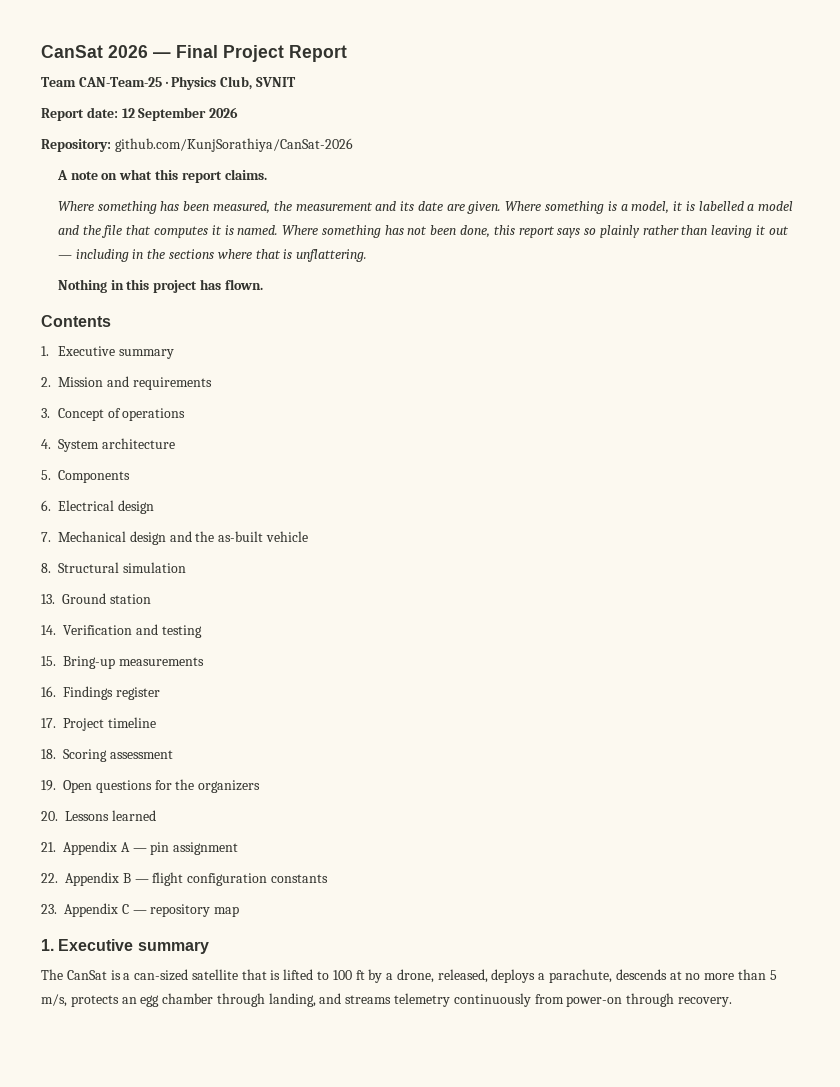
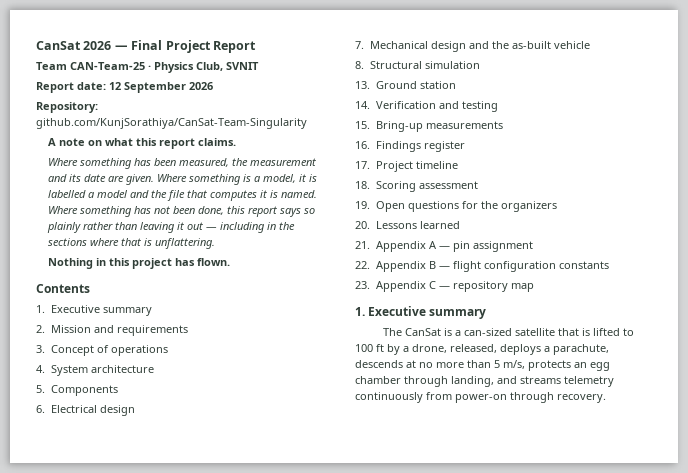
[114,138,353,152] github.com/KunjSorathiya/CanSat-2026 -> [36,118,307,129] github.com/KunjSorathiya/CanSat-Team-Singularity

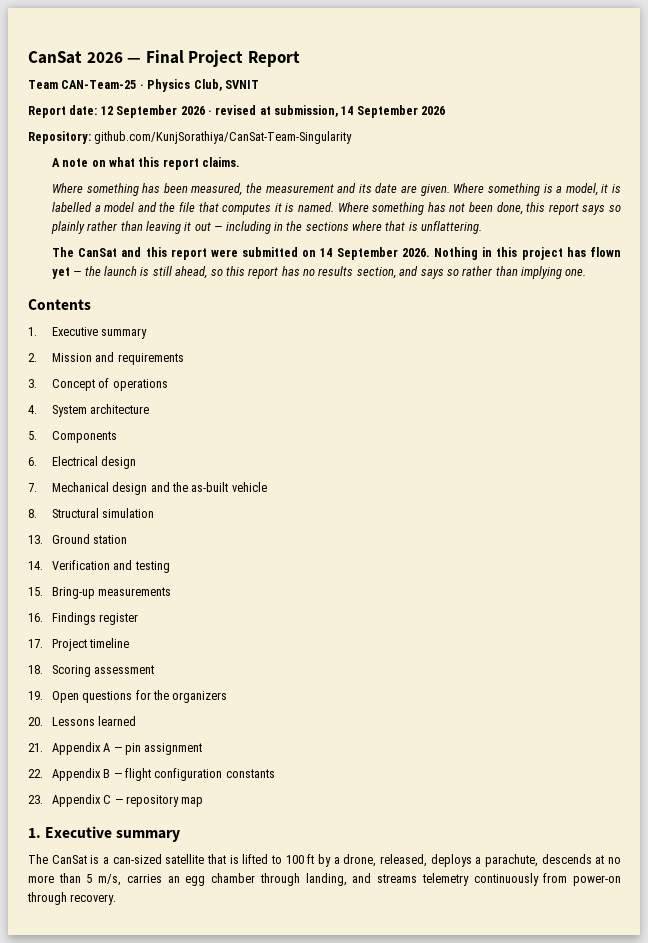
(213, 86) none -> [207,105,446,118] · revised at submission, 14 September 2026
(216, 243) none -> [51,247,430,260] The CanSat and this report were submitted on 14 September 2026.
[197,258,231,266] flown. -> [590,247,622,257] [51,266,587,279] flown yet — the launch is still ahead, so this report has no results section, and says so rather than implying one.
[528,360,571,371] protects -> [126,874,162,883] carries

